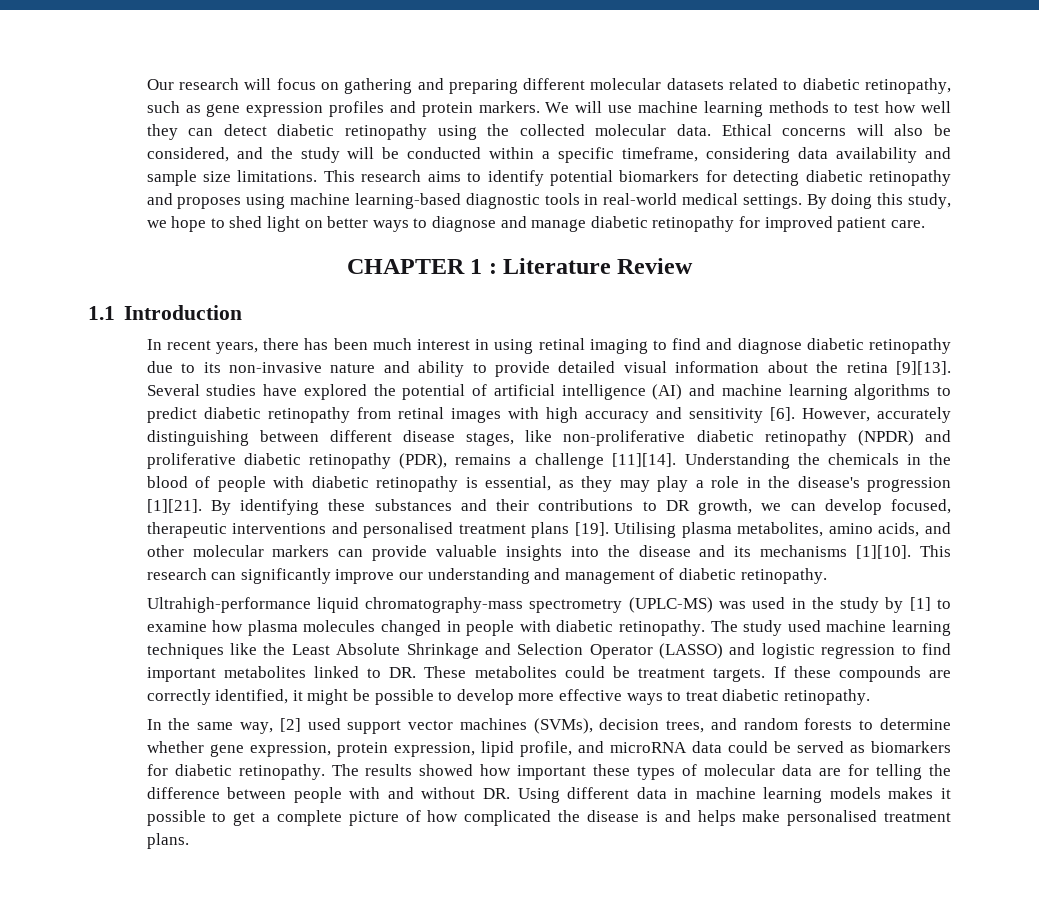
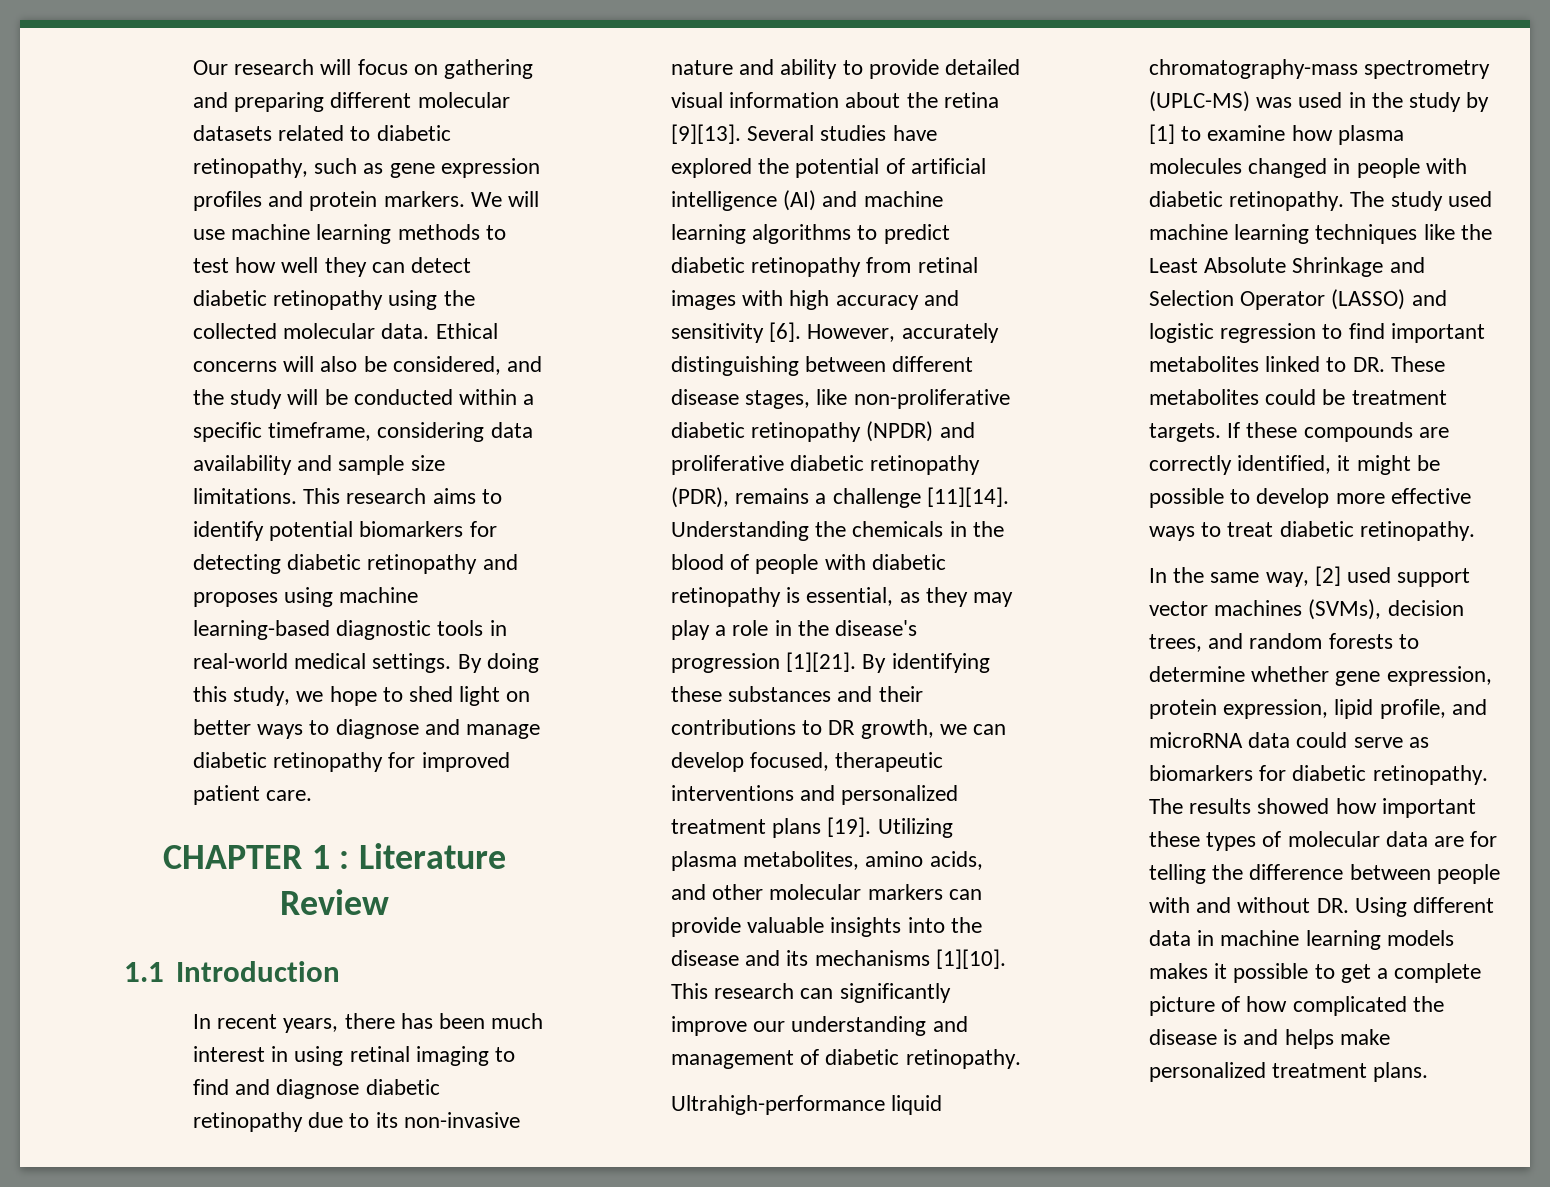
[363,522,454,538] personalised -> [841,785,959,805] personalized
[614,522,677,538] Utilising -> [877,818,953,838] Utilizing
[773,741,844,753] be served -> [1353,737,1403,748] serve
[787,810,878,826] personalised -> [1148,1062,1266,1082] personalized

